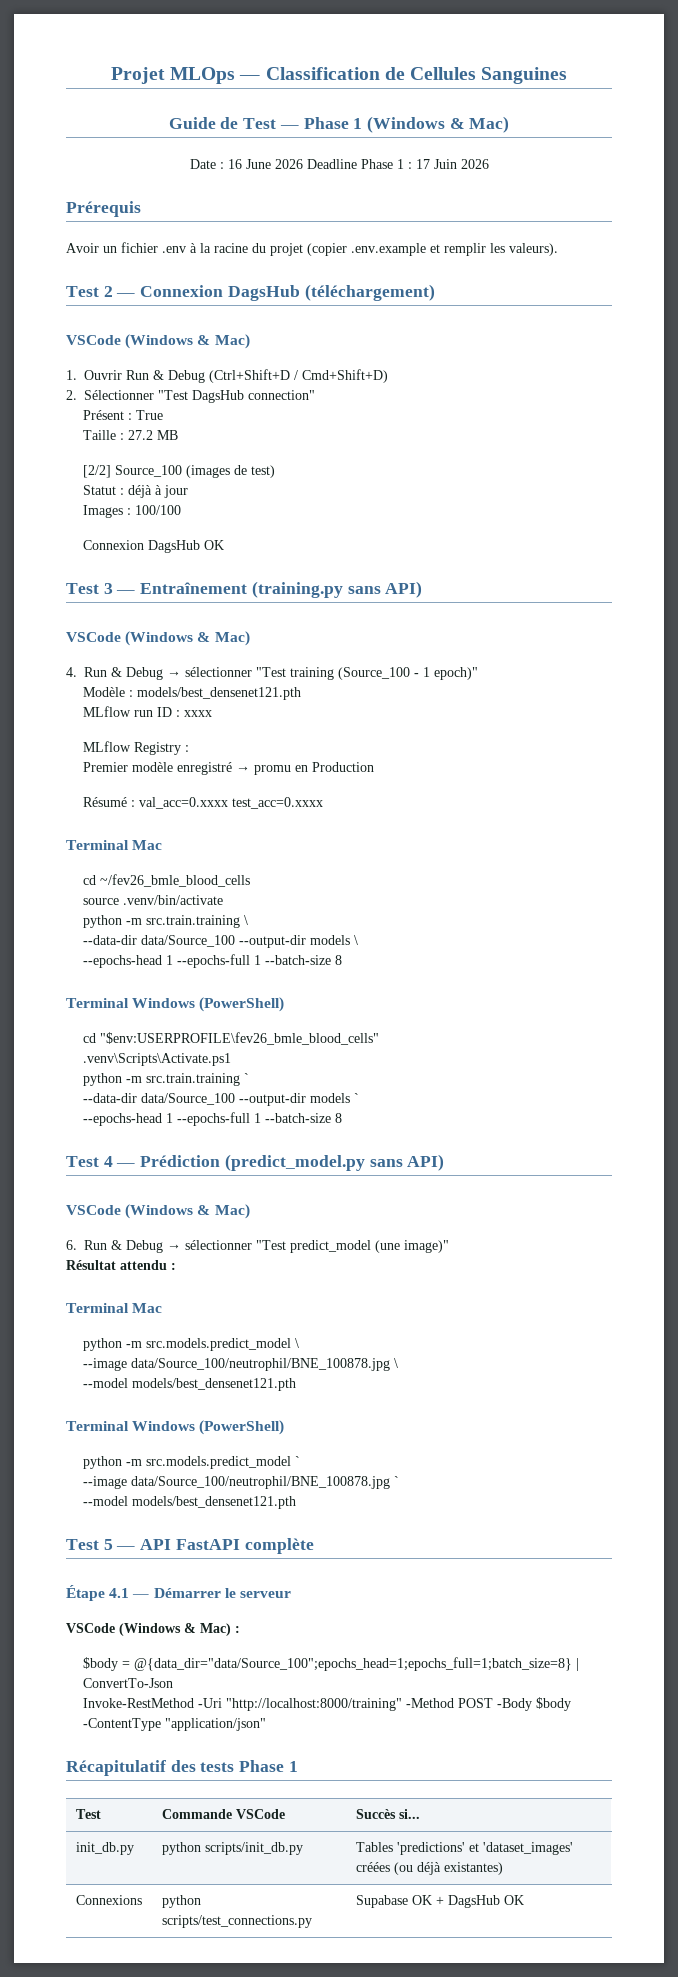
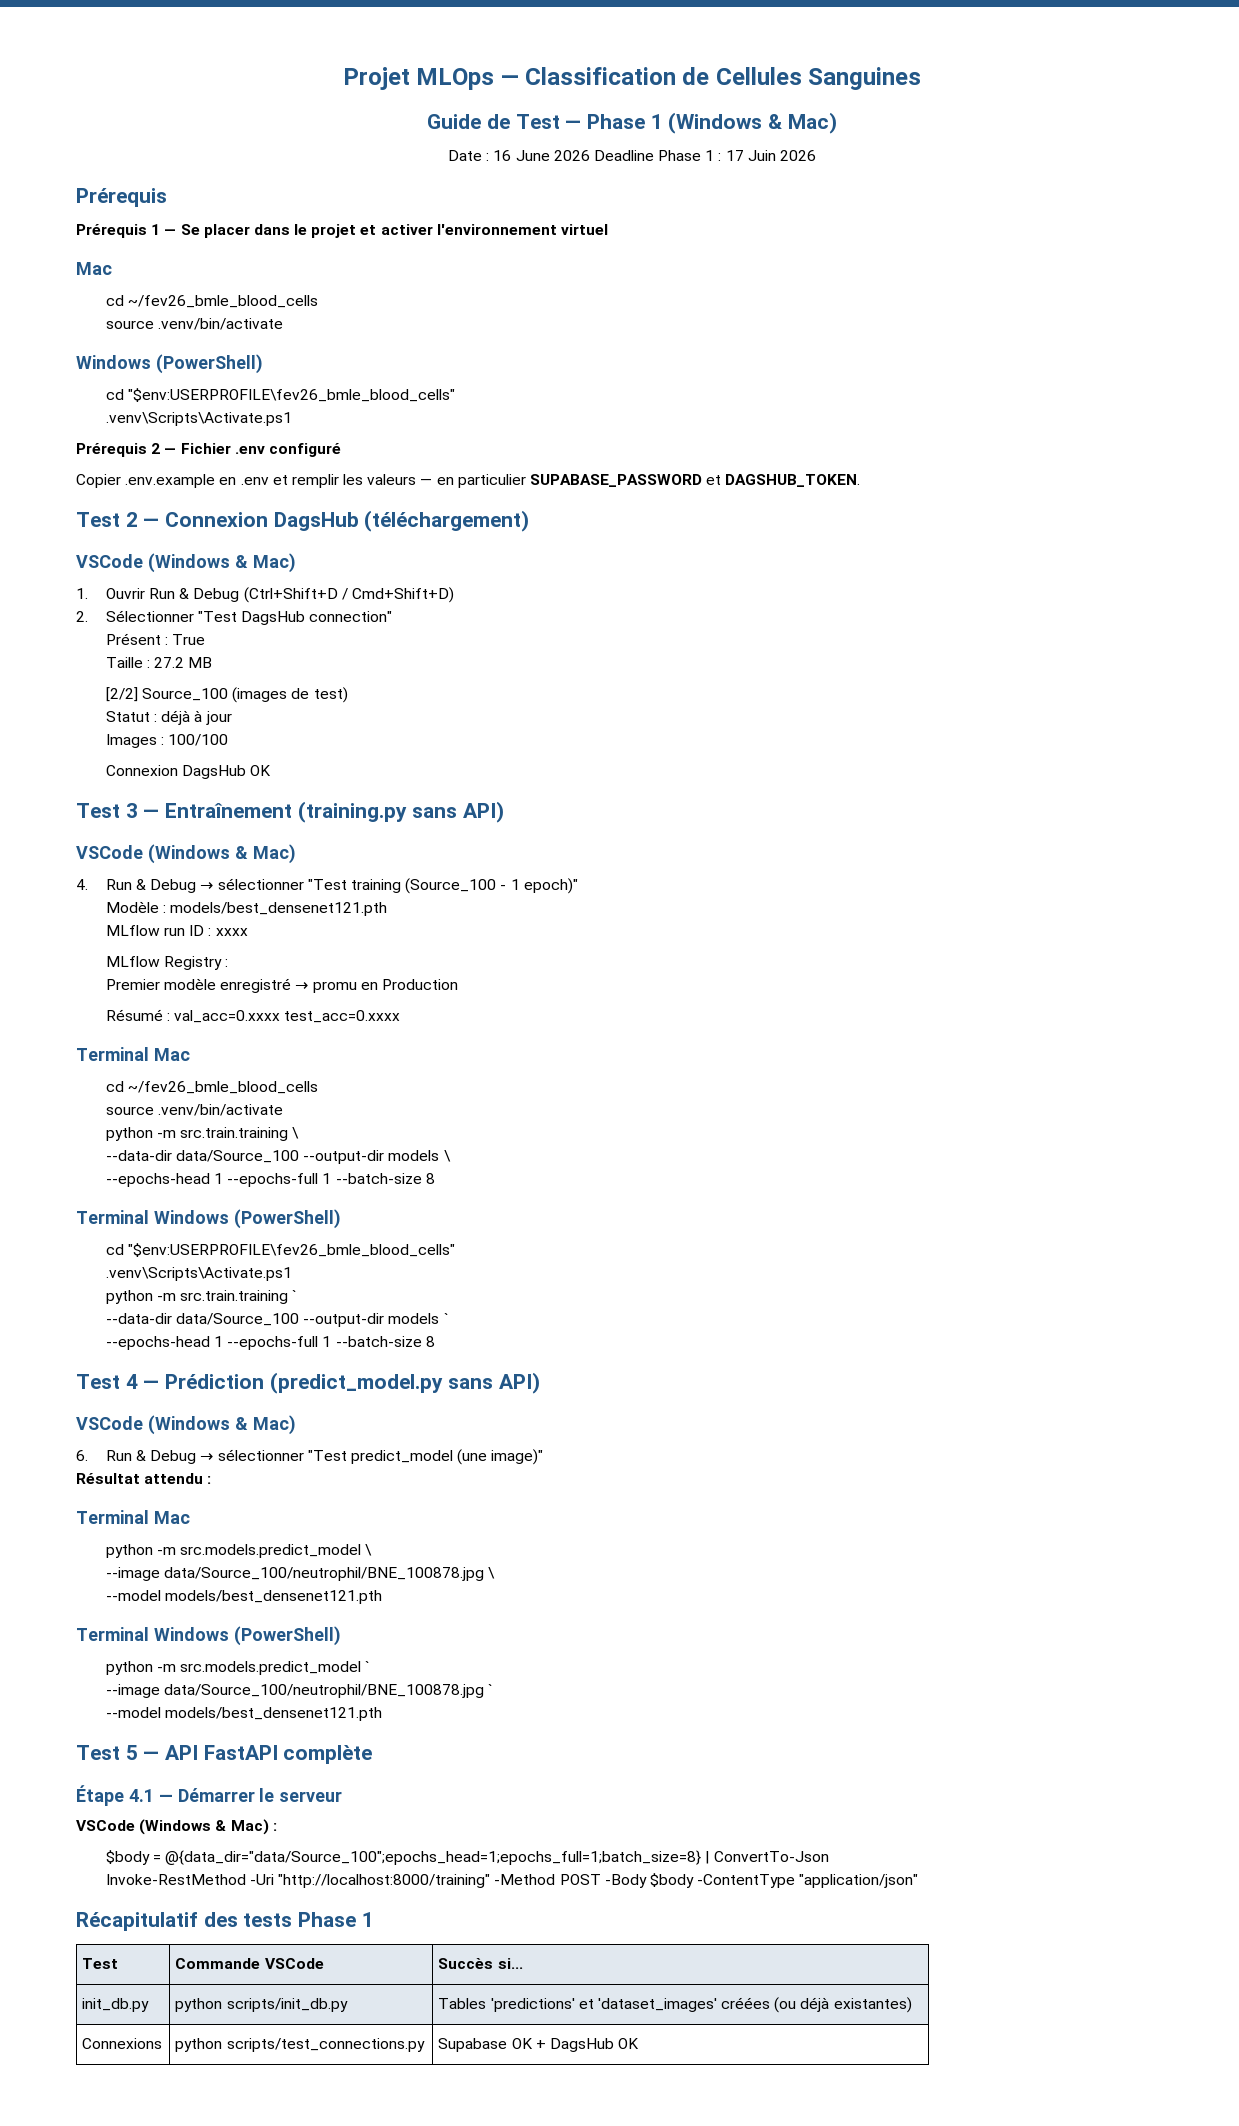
[66,242,558,256] Avoir un fichier .env à la racine du projet (copier .env.example et remplir les valeurs). -> [76,224,609,238] [76,262,112,275] [105,295,319,308] [105,318,284,330] [76,354,263,374] [105,388,456,402] [105,412,292,426] [76,443,341,457] [76,474,861,488] Prérequis 1 — Se placer dans le projet et activer l'environnement virtuel // Mac // cd ~/fev26_bmle_blood_cells // source .venv/bin/activate // Windows (PowerShell) // cd "$env:USERPROFILE\fev26_bmle_blood_cells" // .venv\Scripts\Activate.ps1 // Prérequis 2 — Fichier .env configuré // Copier .env.example en .env et remplir les valeurs — en particulier SUPABASE_PASSWORD et DAGSHUB_TOKEN.

